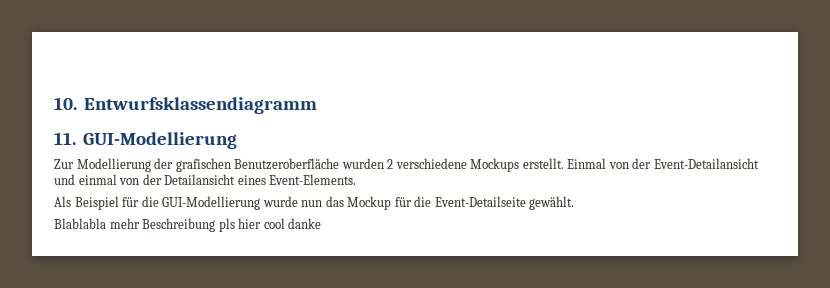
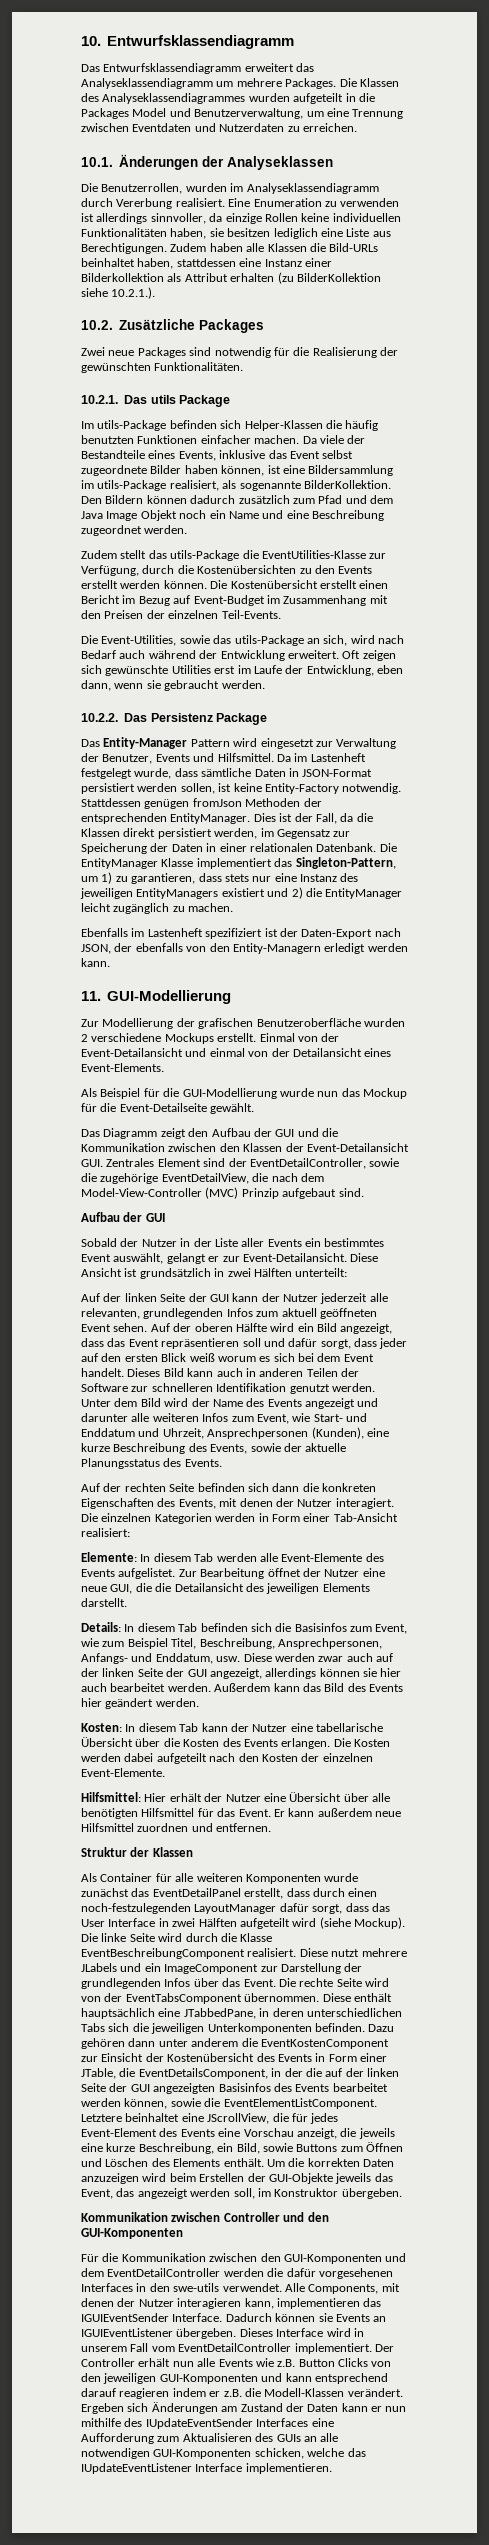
(317, 105) none -> [81,63,315,74] [81,78,399,89] [81,93,375,104] [81,108,404,119] [81,123,357,132] [81,154,334,170] [81,183,379,194] [81,198,400,209] [81,213,401,224] [81,228,391,239] [81,243,379,254] [81,258,332,269] [81,272,381,284] [81,287,156,299] [81,319,265,333] [81,347,398,358] [81,362,244,373] [81,395,230,407] [81,420,379,431] [81,435,366,444] [81,450,354,461] [81,465,394,476] [81,480,391,491] [81,495,393,504] [81,510,384,521] [81,525,188,536] [81,550,387,561] [81,565,373,576] [81,580,389,589] [81,595,388,606] [81,610,281,619] [81,635,404,646] [81,650,396,661] [81,665,403,676] [81,680,265,691] [81,713,267,725] [81,737,397,749] [81,753,366,764] [81,768,373,779] [81,783,402,794] [81,798,322,809] [81,813,373,824] [81,828,351,839] [81,843,397,854] [81,857,396,869] [81,872,359,884] [80,887,403,899] [81,903,234,914] [81,928,401,939] [81,943,408,954] [81,958,110,967] // Das Entwurfsklassendiagramm erweitert das Analyseklassendiagramm um mehrere Packages. Die Klassen des Analyseklassendiagrammes wurden aufgeteilt in die Packages Model und Benutzerverwaltung, um eine Trennung zwischen Eventdaten und Nutzerdaten zu erreichen. // 10.1. Änderungen der Analyseklassen // Die Benutzerrollen, wurden im Analyseklassendiagramm durch Vererbung realisiert. Eine Enumeration zu verwenden ist allerdings sinnvoller, da einzige Rollen keine individuellen Funktionalitäten haben, sie besitzen lediglich eine Liste aus Berechtigungen. Zudem haben alle Klassen die Bild-URLs beinhaltet haben, stattdessen eine Instanz einer Bilderkollektion als Attribut erhalten (zu BilderKollektion siehe 10.2.1.). // 10.2. Zusätzliche Packages // Zwei neue Packages sind notwendig für die Realisierung der gewünschten Funktionalitäten. // 10.2.1. Das utils Package // Im utils-Package befinden sich Helper-Klassen die häufig benutzten Funktionen einfacher machen. Da viele der Bestandteile eines Events, inklusive das Event selbst zugeordnete Bilder haben können, ist eine Bildersammlung im utils-Package realisiert, als sogenannte BilderKollektion. Den Bildern können dadurch zusätzlich zum Pfad und dem Java Image Objekt noch ein Name und eine Beschreibung zugeordnet werden. // Zudem stellt das utils-Package die EventUtilities-Klasse zur Verfügung, durch die Kostenübersichten zu den Events erstellt werden können. Die Kostenübersicht erstellt einen Bericht im Bezug auf Event-Budget im Zusammenhang mit den Preisen der einzelnen Teil-Events. // Die Event-Utilities, sowie das utils-Package an sich, wird nach Bedarf auch während der Entwicklung erweitert. Oft zeigen sich gewünschte Utilities erst im Laufe der Entwicklung, eben dann, wenn sie gebraucht werden. // 10.2.2. Das Persistenz Package // Das Entity-Manager Pattern wird eingesetzt zur Verwaltung der Benutzer, Events und Hilfsmittel. Da im Lastenheft festgelegt wurde, dass sämtliche Daten in JSON-Format persistiert werden sollen, ist keine Entity-Factory notwendig. Stattdessen genügen fromJson Methoden der entsprechenden EntityManager. Dies ist der Fall, da die Klassen direkt persistiert werden, im Gegensatz zur Speicherung der Daten in einer relationalen Datenbank. Die EntityManager Klasse implementiert das Singleton-Pattern, um 1) zu garantieren, dass stets nur eine Instanz des jeweiligen EntityManagers existiert und 2) die EntityManager leicht zugänglich zu machen. // Ebenfalls im Lastenheft spezifiziert ist der Daten-Export nach JSON, der ebenfalls von den Entity-Managern erledigt werden kann.
[54,218,322,232] Blablabla mehr Beschreibung pls hier cool danke -> [81,1128,338,1139] [81,1143,409,1152] [81,1158,400,1169] [81,1173,324,1184] [81,1187,364,1199] [81,1212,165,1222] [81,1238,385,1247] [81,1253,379,1264] [81,1268,348,1279] [81,1293,388,1304] [81,1308,377,1319] [81,1323,393,1334] [81,1338,408,1349] [81,1353,374,1362] [81,1368,359,1377] [81,1383,375,1394] [81,1398,379,1409] [81,1413,367,1424] [81,1427,389,1439] [81,1443,347,1454] [81,1458,222,1469] [81,1483,376,1492] [81,1498,394,1509] [81,1513,398,1524] [81,1528,130,1537] [81,1552,384,1562] [81,1568,385,1579] [81,1583,370,1594] [81,1598,127,1607] [81,1622,408,1634] [81,1638,382,1649] [81,1653,393,1664] [81,1668,402,1679] [81,1683,403,1692] [81,1698,199,1709] [81,1723,383,1732] [81,1737,390,1749] [81,1753,373,1764] [81,1768,165,1777] [81,1792,390,1802] [81,1808,401,1819] [81,1823,272,1832] [81,1847,193,1857] [81,1873,359,1884] [81,1888,378,1899] [81,1903,390,1914] [81,1917,405,1929] [81,1933,273,1942] [81,1948,407,1959] [81,1963,363,1974] [81,1978,389,1989] [81,1993,392,2004] [81,2008,402,2019] [81,2023,395,2034] [81,2038,389,2049] [81,2053,387,2062] [81,2068,399,2079] [81,2083,388,2094] [81,2098,377,2109] [81,2113,339,2124] [81,2128,395,2139] [81,2142,403,2154] [81,2158,394,2167] [81,2173,393,2184] [81,2188,402,2199] [81,2212,329,2222] [81,2228,183,2239] [81,2253,407,2264] [81,2268,393,2279] [81,2283,400,2294] [81,2298,382,2309] [81,2313,387,2322] [81,2328,364,2339] [81,2343,394,2354] [81,2358,392,2367] [81,2373,388,2384] [81,2388,403,2399] [81,2402,407,2414] [81,2418,334,2429] [81,2433,339,2444] [81,2448,366,2459] [81,2463,332,2474] Das Diagramm zeigt den Aufbau der GUI und die Kommunikation zwischen den Klassen der Event-Detailansicht GUI. Zentrales Element sind der EventDetailController, sowie die zugehörige EventDetailView, die nach dem Model-View-Controller (MVC) Prinzip aufgebaut sind. // Aufbau der GUI // Sobald der Nutzer in der Liste aller Events ein bestimmtes Event auswählt, gelangt er zur Event-Detailansicht. Diese Ansicht ist grundsätzlich in zwei Hälften unterteilt: // Auf der linken Seite der GUI kann der Nutzer jederzeit alle relevanten, grundlegenden Infos zum aktuell geöffneten Event sehen. Auf der oberen Hälfte wird ein Bild angezeigt, dass das Event repräsentieren soll und dafür sorgt, dass jeder auf den ersten Blick weiß worum es sich bei dem Event handelt. Dieses Bild kann auch in anderen Teilen der Software zur schnelleren Identifikation genutzt werden. Unter dem Bild wird der Name des Events angezeigt und darunter alle weiteren Infos zum Event, wie Start- und Enddatum und Uhrzeit, Ansprechpersonen (Kunden), eine kurze Beschreibung des Events, sowie der aktuelle Planungsstatus des Events. // Auf der rechten Seite befinden sich dann die konkreten Eigenschaften des Events, mit denen der Nutzer interagiert. Die einzelnen Kategorien werden in Form einer Tab-Ansicht realisiert: // Elemente: In diesem Tab werden alle Event-Elemente des Events aufgelistet. Zur Bearbeitung öffnet der Nutzer eine neue GUI, die die Detailansicht des jeweiligen Elements darstellt. // Details: In diesem Tab befinden sich die Basisinfos zum Event, wie zum Beispiel Titel, Beschreibung, Ansprechpersonen, Anfangs- und Enddatum, usw. Diese werden zwar auch auf der linken Seite der GUI angezeigt, allerdings können sie hier auch bearbeitet werden. Außerdem kann das Bild des Events hier geändert werden. // Kosten: In diesem Tab kann der Nutzer eine tabellarische Übersicht über die Kosten des Events erlangen. Die Kosten werden dabei aufgeteilt nach den Kosten der einzelnen Event-Elemente. // Hilfsmittel: Hier erhält der Nutzer eine Übersicht über alle benötigten Hilfsmittel für das Event. Er kann außerdem neue Hilfsmittel zuordnen und entfernen. // Struktur der Klassen // Als Container für alle weiteren Komponenten wurde zunächst das EventDetailPanel erstellt, dass durch einen noch-festzulegenden LayoutManager dafür sorgt, dass das User Interface in zwei Hälften aufgeteilt wird (siehe Mockup). Die linke Seite wird durch die Klasse EventBeschreibungComponent realisiert. Diese nutzt mehrere JLabels und ein ImageComponent zur Darstellung der grundlegenden Infos über das Event. Die rechte Seite wird von der EventTabsComponent übernommen. Diese enthält hauptsächlich eine JTabbedPane, in deren unterschiedlichen Tabs sich die jeweiligen Unterkomponenten befinden. Dazu gehören dann unter anderem die EventKostenComponent zur Einsicht der Kostenübersicht des Events in Form einer JTable, die EventDetailsComponent, in der die auf der linken Seite der GUI angezeigten Basisinfos des Events bearbeitet werden können, sowie die EventElementListComponent. Letztere beinhaltet eine JScrollView, die für jedes Event-Element des Events eine Vorschau anzeigt, die jeweils eine kurze Beschreibung, ein Bild, sowie Buttons zum Öffnen und Löschen des Elements enthält. Um die korrekten Daten anzuzeigen wird beim Erstellen der GUI-Objekte jeweils das Event, das angezeigt werden soll, im Konstruktor übergeben. // Kommunikation zwischen Controller und den GUI-Komponenten // Für die Kommunikation zwischen den GUI-Komponenten und dem EventDetailController werden die dafür vorgesehenen Interfaces in den swe-utils verwendet. Alle Components, mit denen der Nutzer interagieren kann, implementieren das IGUIEventSender Interface. Dadurch können sie Events an IGUIEventListener übergeben. Dieses Interface wird in unserem Fall vom EventDetailController implementiert. Der Controller erhält nun alle Events wie z.B. Button Clicks von den jeweiligen GUI-Komponenten und kann entsprechend darauf reagieren indem er z.B. die Modell-Klassen verändert. Ergeben sich Änderungen am Zustand der Daten kann er nun mithilfe des IUpdateEventSender Interfaces eine Aufforderung zum Aktualisieren des GUIs an alle notwendigen GUI-Komponenten schicken, welche das IUpdateEventListener Interface implementieren.

